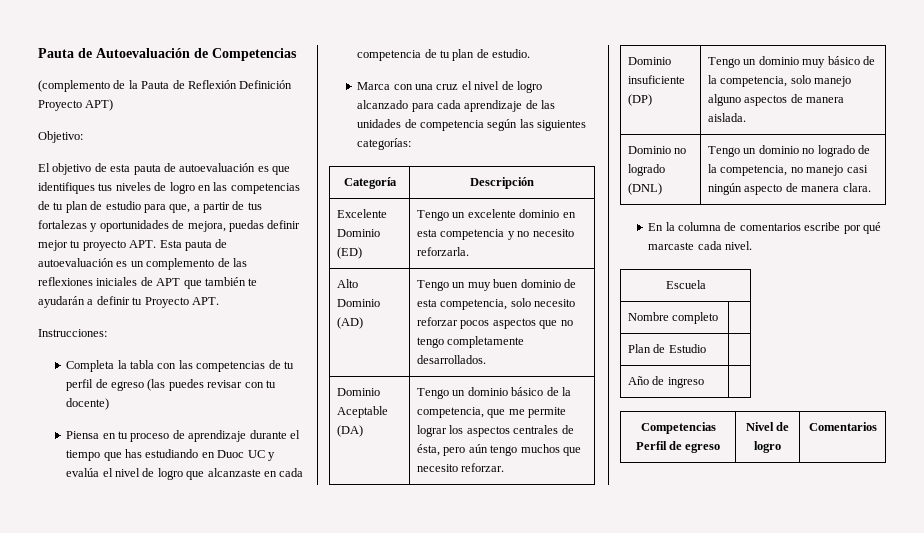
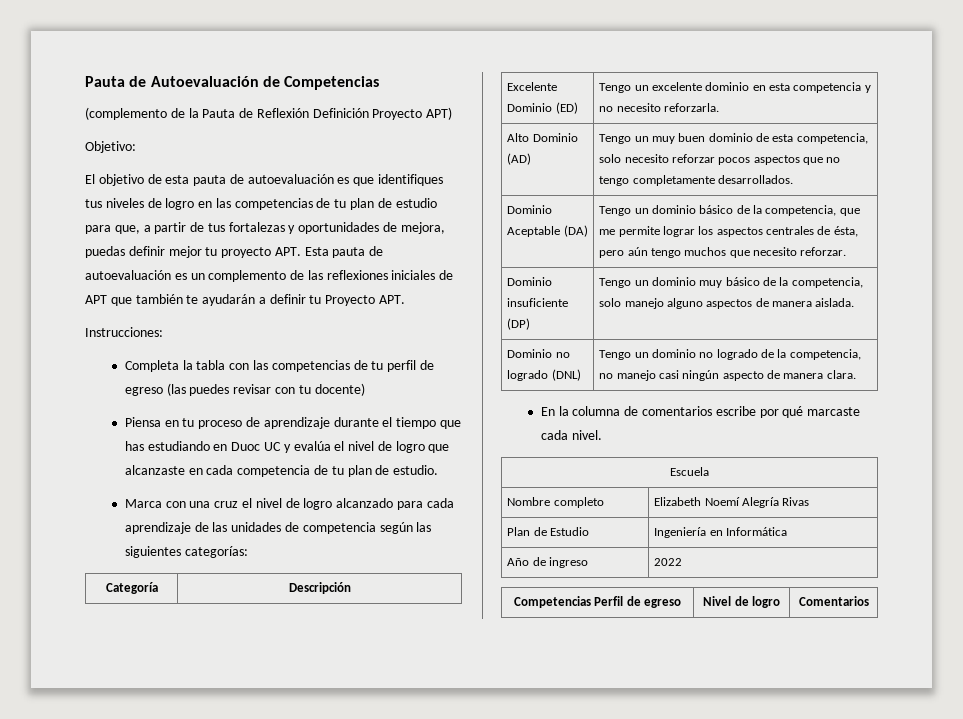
(719, 318) none -> [654,497,810,508] Elizabeth Noemí Alegría Rivas
(706, 348) none -> [654,527,787,538] Ingeniería en Informática
(704, 382) none -> [654,558,683,566] 2022

